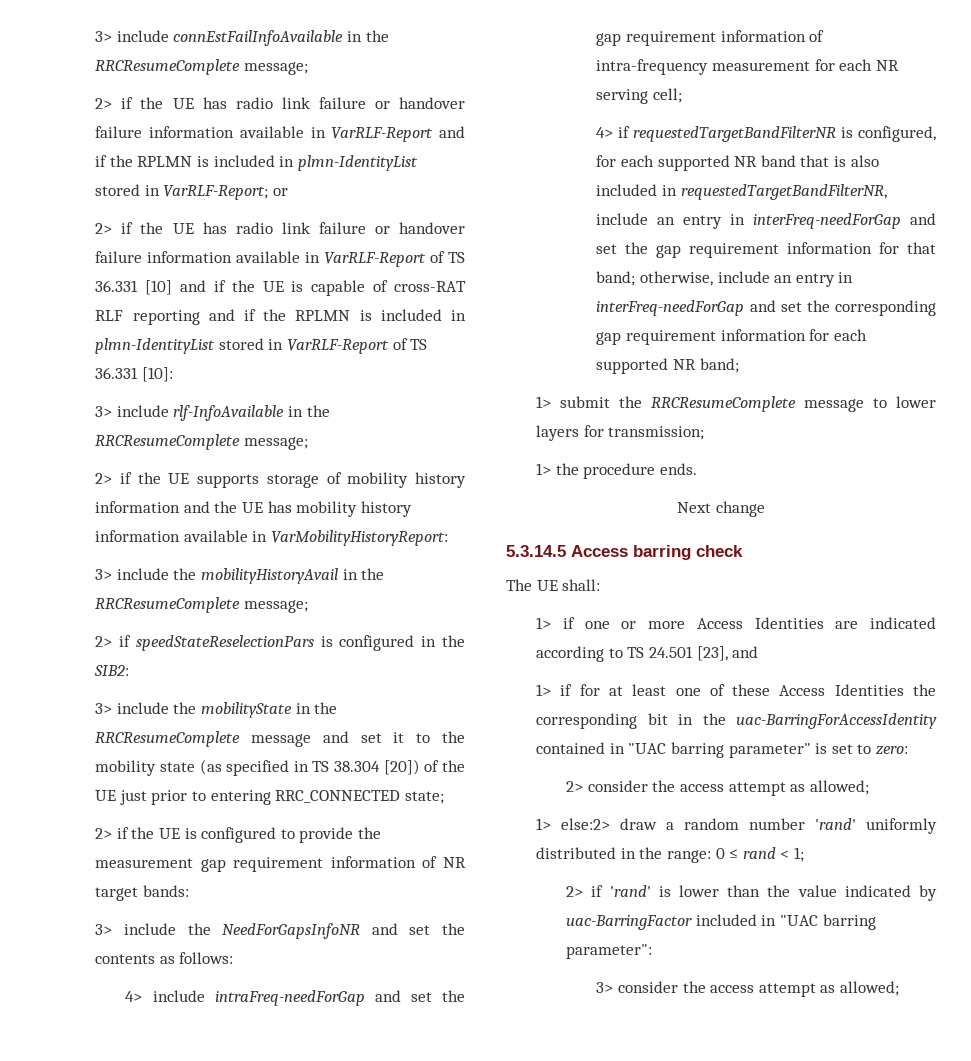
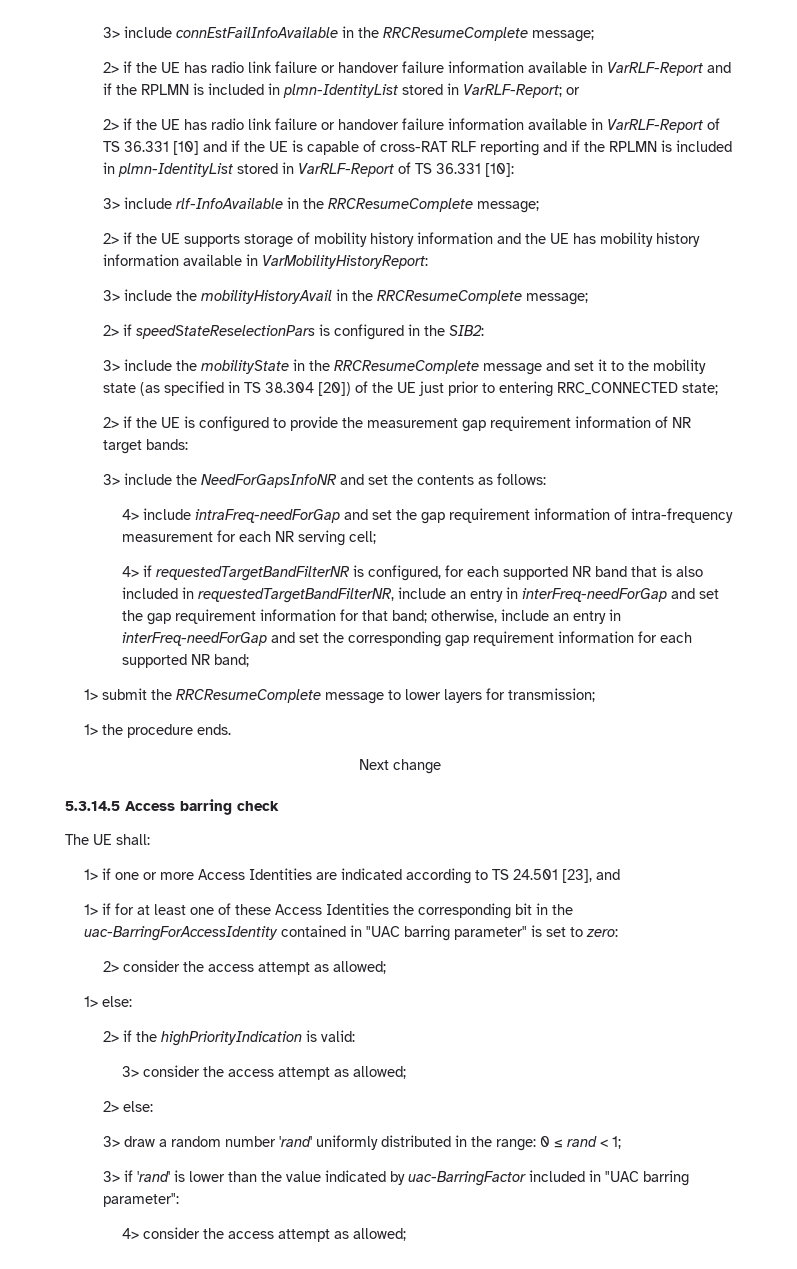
[561,818,611,830] else:2> -> [102,996,133,1007] [103,1030,356,1046] [122,1065,407,1080] [103,1101,154,1112] [103,1136,121,1147] else: // 2> if the highPriorityIndication is valid: // 3> consider the access attempt as allowed; // 2> else: // 3>
[566,886,584,897] 2> -> [103,1171,121,1182] 3>
[596,982,614,993] 3> -> [122,1228,140,1239] 4>

